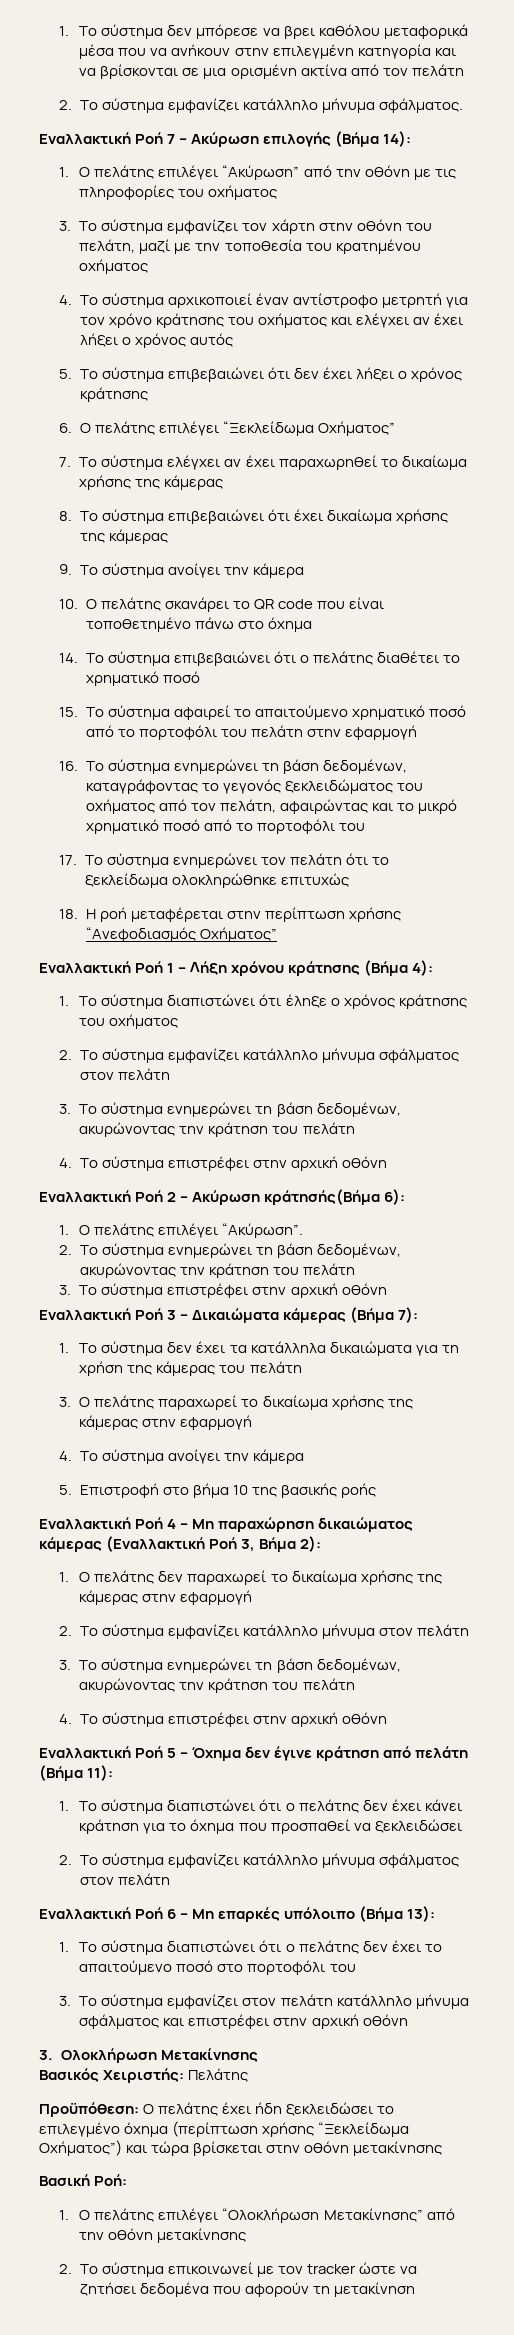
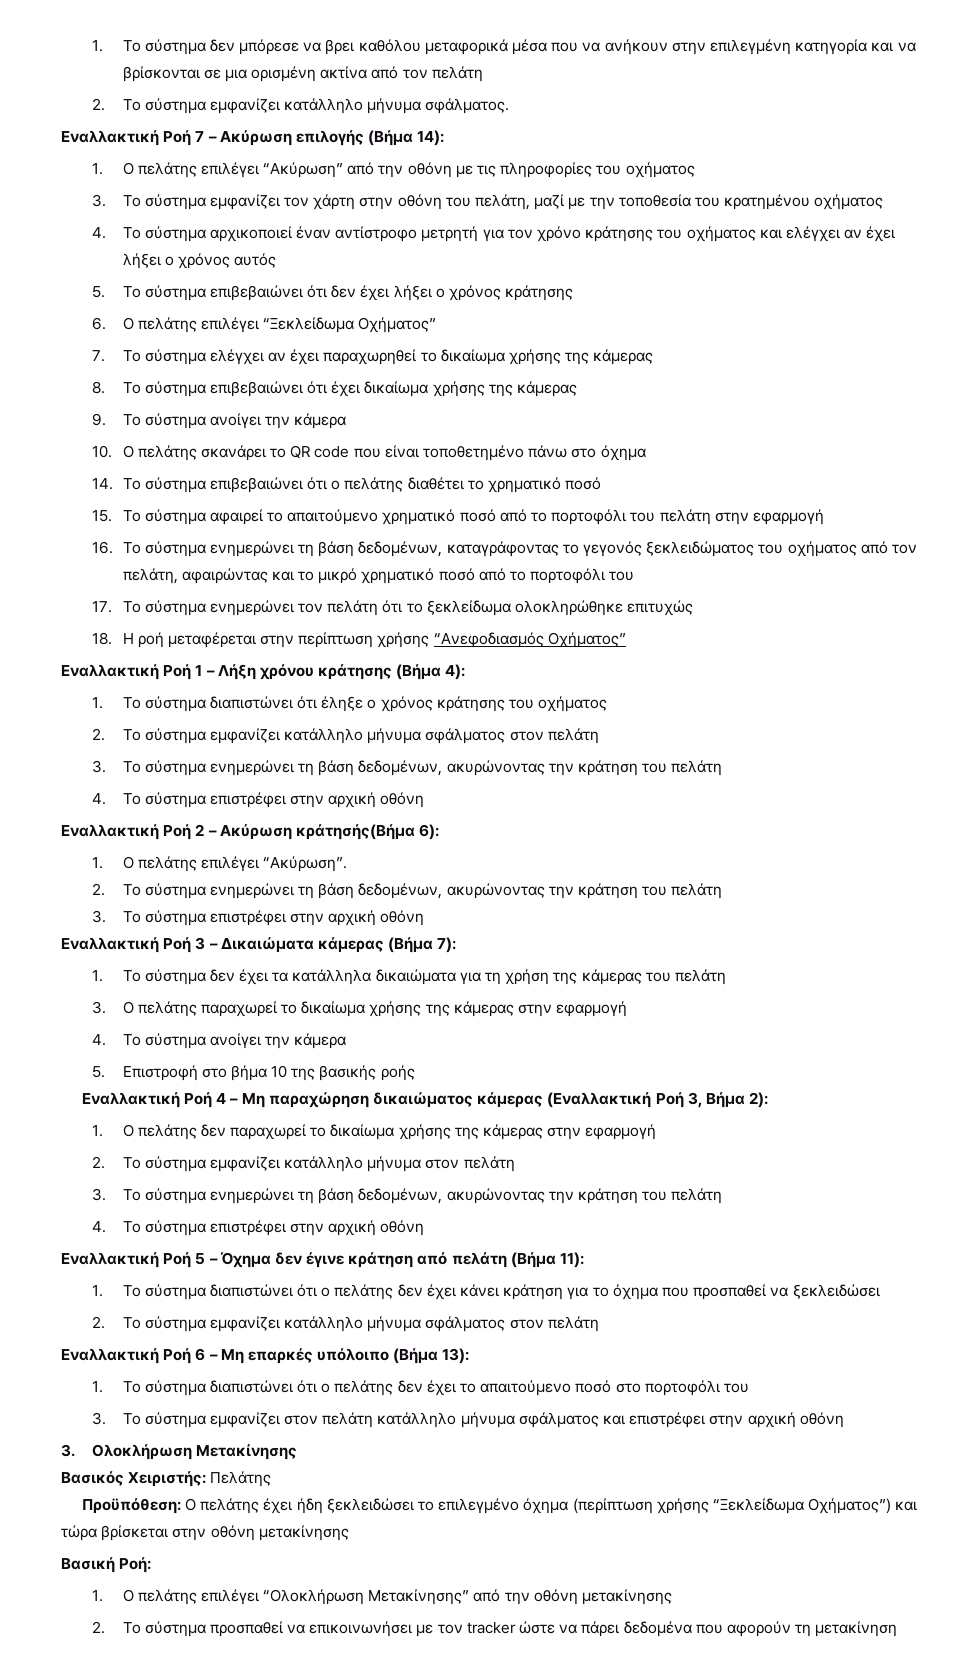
[167,2262,253,2274] επικοινωνεί -> [209,1621,413,1637] προσπαθεί να επικοινωνήσει
[79,2282,136,2296] ζητήσει -> [581,1621,620,1637] πάρει

